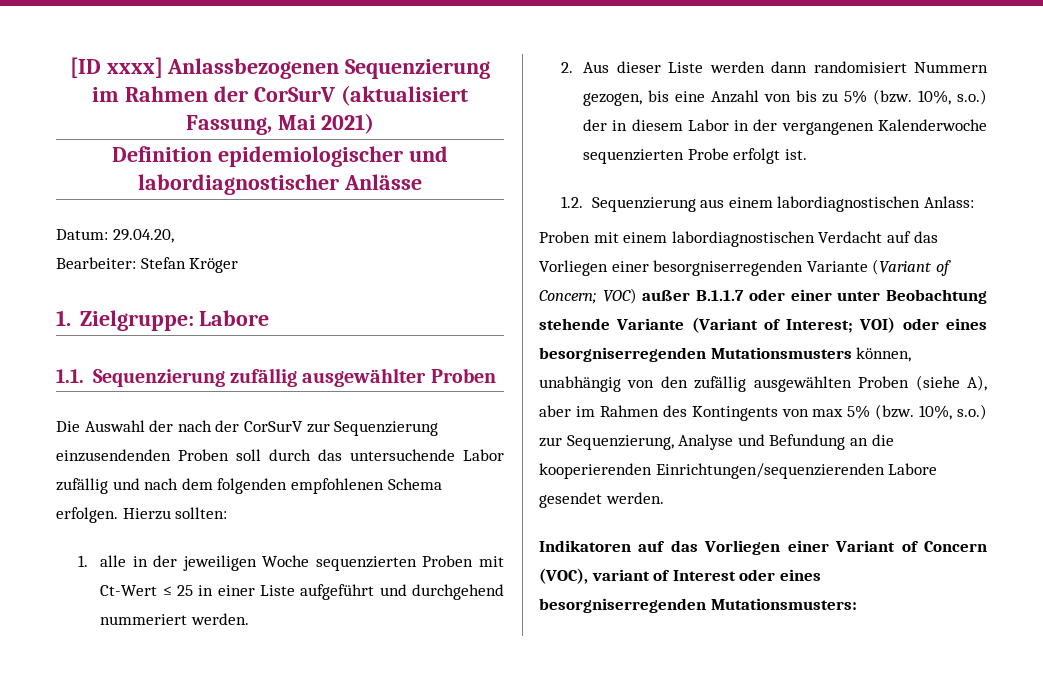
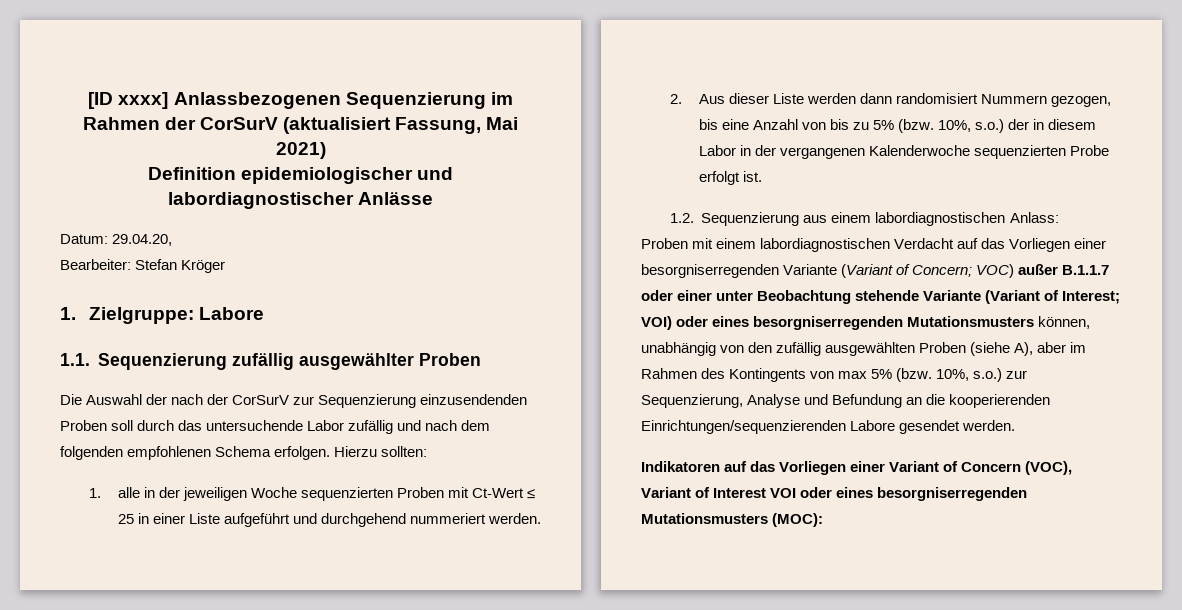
[591,569,650,581] variant -> [641,487,691,498] Variant
[739,569,821,581] [539,598,857,613] oder eines besorgniserregenden Mutationsmusters: -> [770,487,1028,501] [641,513,824,527] VOI oder eines besorgniserregenden Mutationsmusters (MOC):

